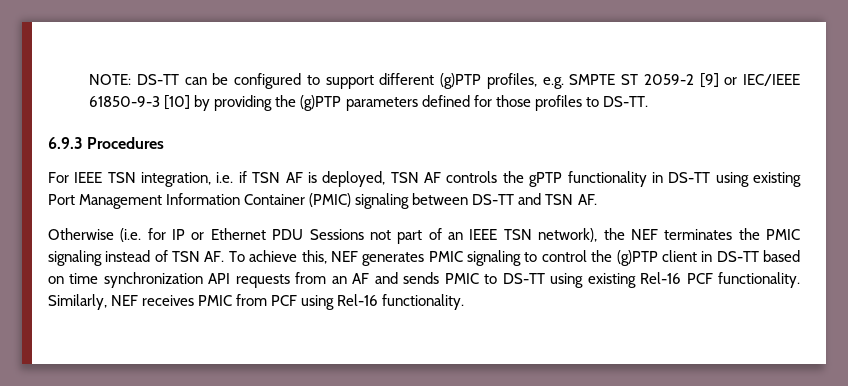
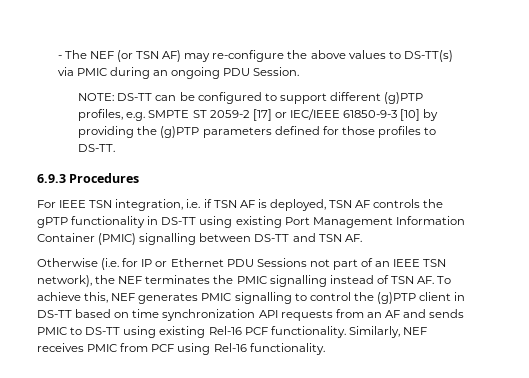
(89, 79) none -> [57,50,453,62] [57,67,300,79] - The NEF (or TSN AF) may re-configure the above values to DS-TT(s) via PMIC during an ongoing PDU Session. //
[699,73,719,88] [9] -> [252,109,272,121] [17]
[355,193,410,209] signaling -> [139,233,197,245] signalling
[48,250,102,266] signaling -> [269,275,327,287] signalling
[467,250,522,266] signaling -> [234,292,292,304] signalling

